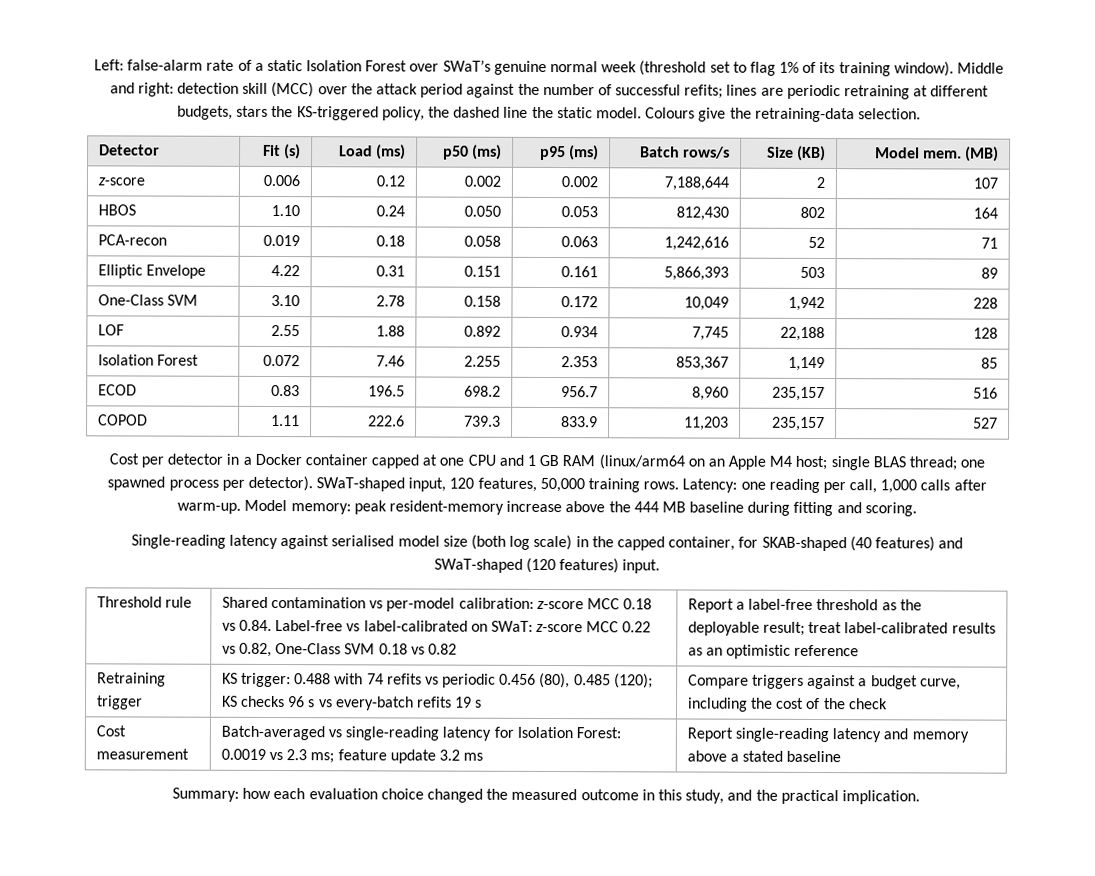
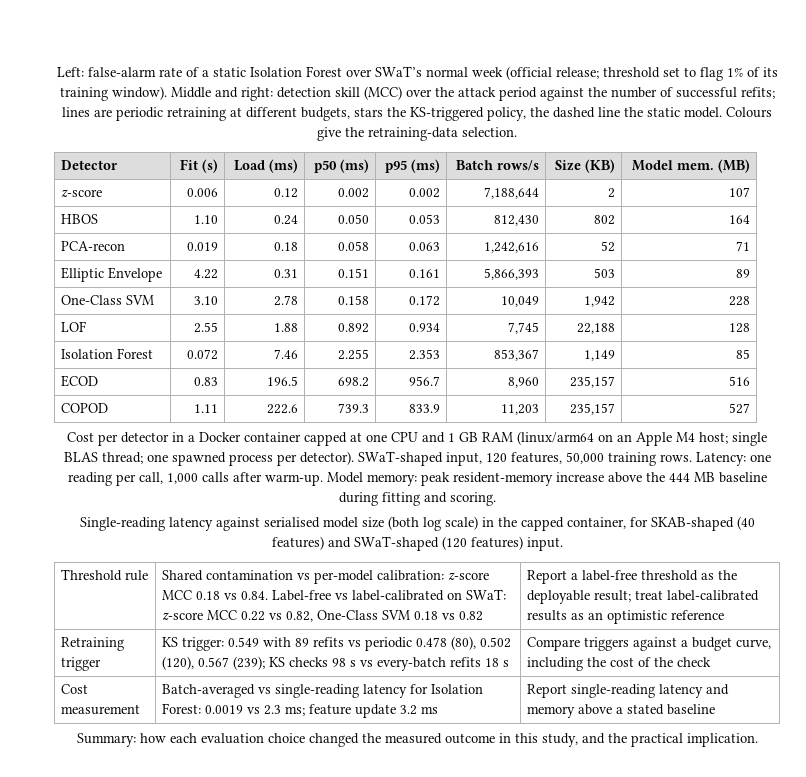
[493,60,547,75] genuine -> (422, 71) none
[639,60,707,76] (threshold -> [505,66,660,80] (official release; threshold
[294,672,653,689] 0.488 with 74 refits vs periodic 0.456 (80), 0.485 (120); -> [227,636,511,651] [161,656,265,670] 0.549 with 89 refits vs periodic 0.478 (80), 0.502 (120), 0.567 (239);
[288,696,306,708] 96 -> [331,658,346,667] 98
[455,696,473,708] 19 -> [484,658,499,667] 18

